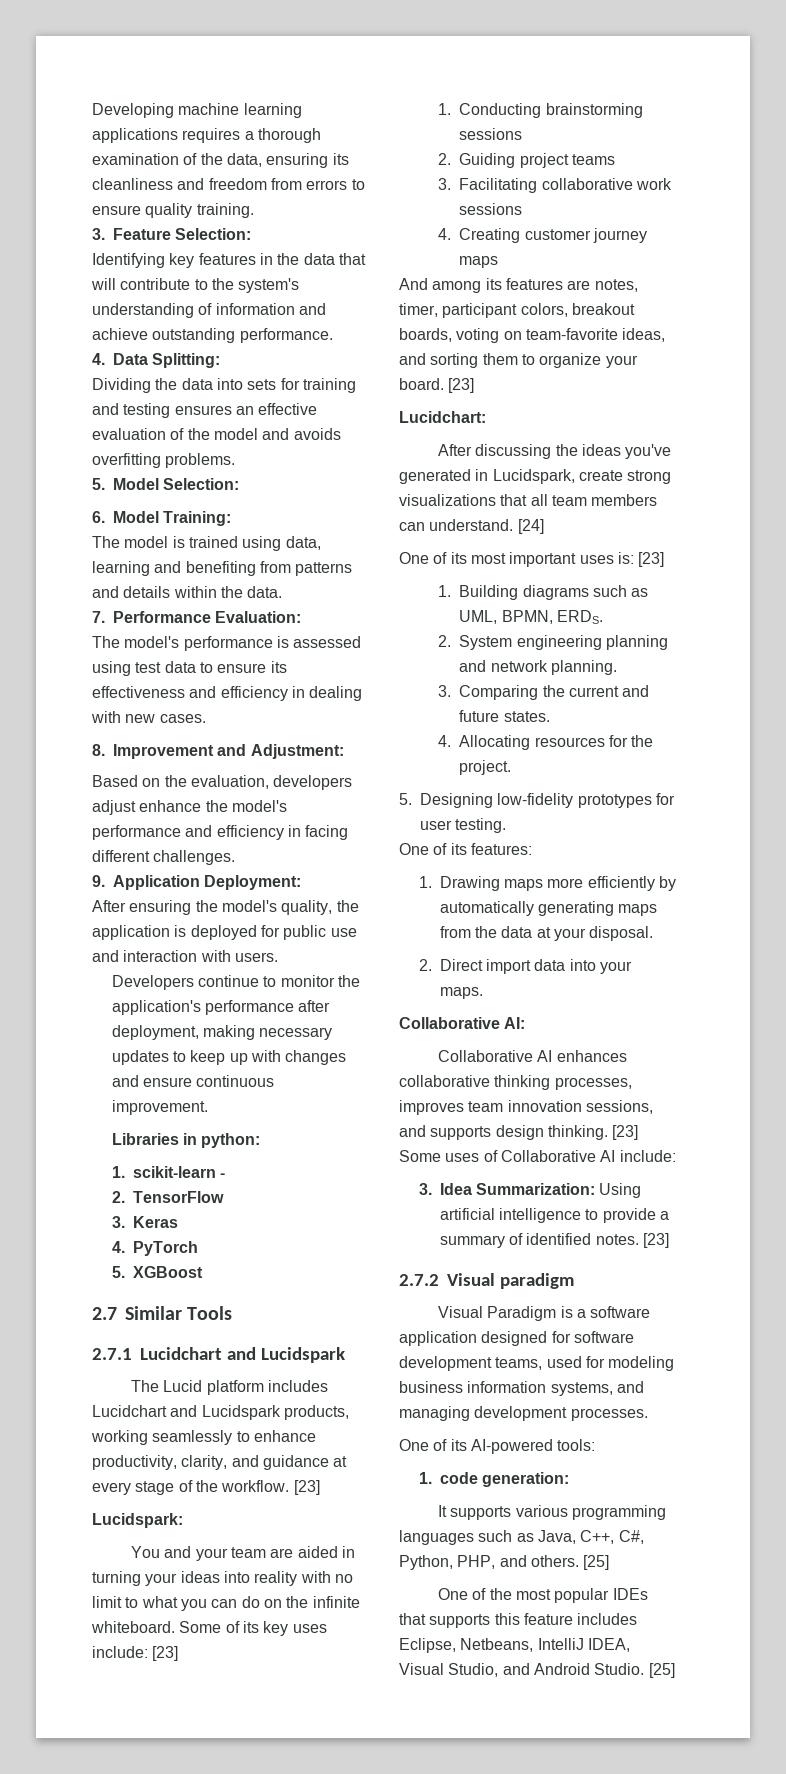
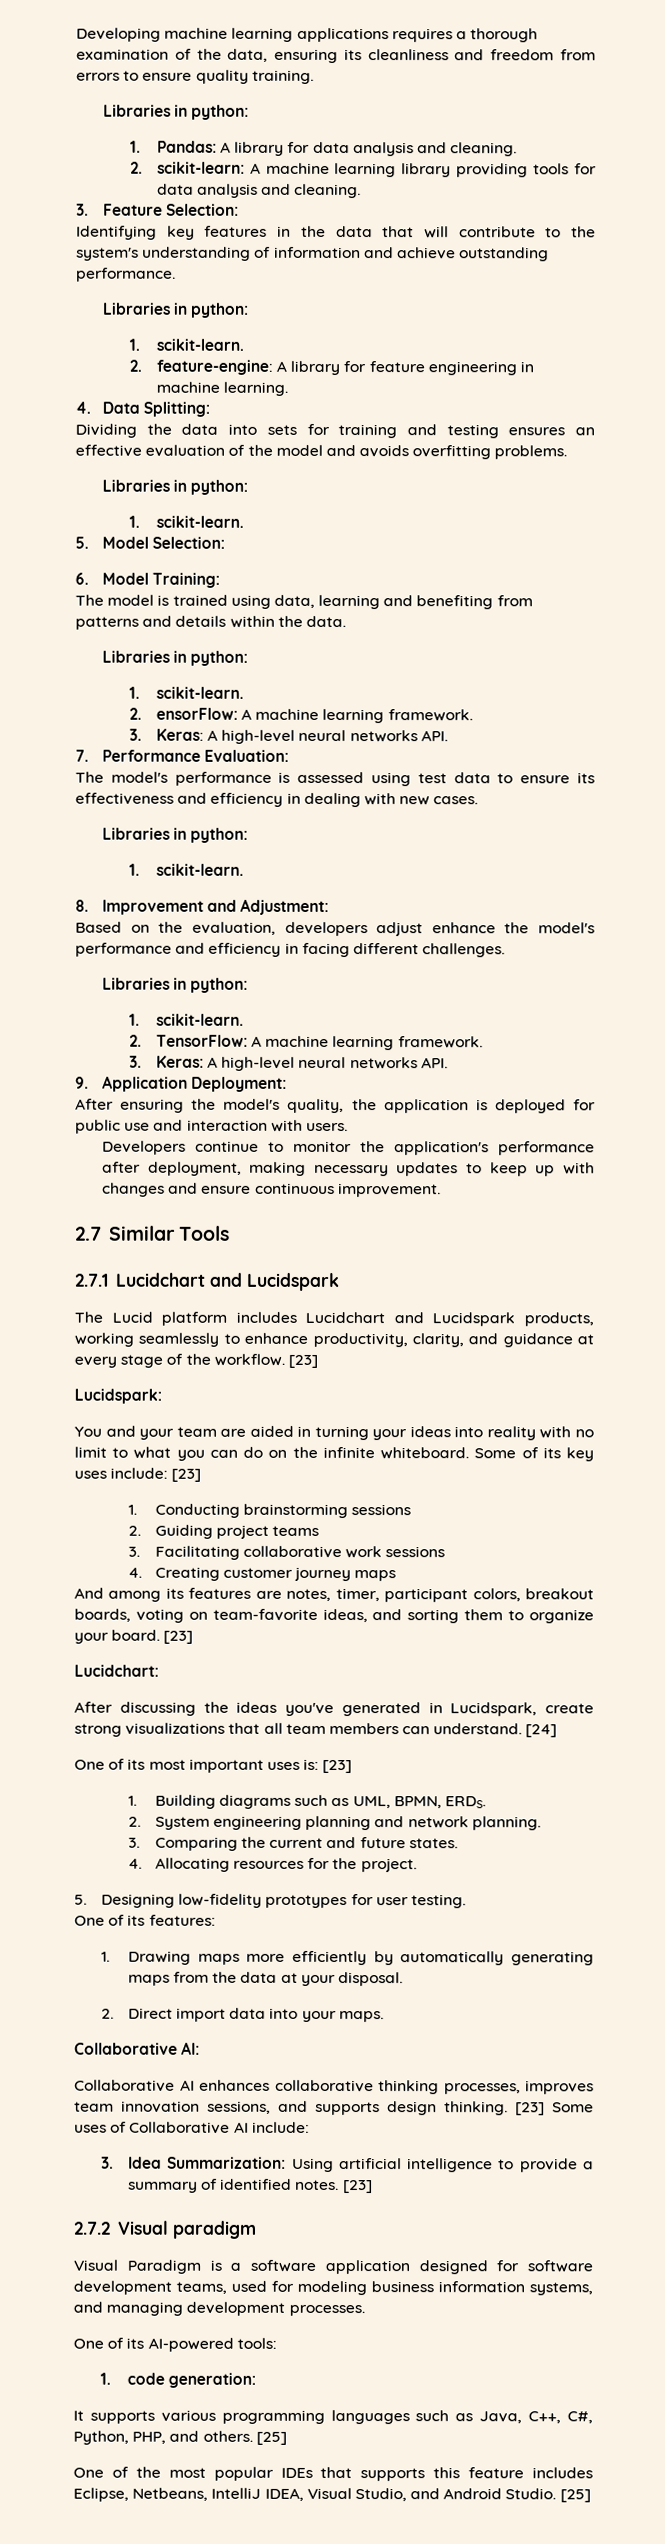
(254, 210) none -> [102,104,250,120] [129,140,518,157] [129,161,597,178] [156,183,362,199] // Libraries in python: // 1. Pandas: A library for data analysis and cleaning. // 2. scikit-learn: A machine learning library providing tools for data analysis and cleaning.
(333, 335) none -> [102,302,250,318] [128,338,244,351] [128,359,534,376] [155,381,289,396] // Libraries in python: // 1. scikit-learn. // 2. feature-engine: A library for feature engineering in machine learning.
(236, 460) none -> [101,479,249,495] [128,515,244,528] // Libraries in python: // 1. scikit-learn.
(283, 592) none -> [101,650,249,666] [128,686,244,699] [128,707,473,724] [128,728,448,744] // Libraries in python: // 1. scikit-learn. // 2. ensorFlow: A machine learning framework. // 3. Keras: A high-level neural networks API.
(206, 718) none -> [101,827,249,843] [128,863,244,876] // Libraries in python: // 1. scikit-learn.
(236, 857) none -> [101,977,249,993] [128,1013,244,1026] [128,1034,483,1051] [128,1055,448,1071] // Libraries in python: // 1. scikit-learn. // 2. TensorFlow: A machine learning framework. // 3. Keras: A high-level neural networks API.
[111,1133,261,1148] [111,1166,226,1178] [111,1191,224,1203] [111,1216,178,1228] [111,1241,198,1256] [111,1266,203,1278] // Libraries in python: // 1. scikit-learn - // 2. TensorFlow // 3. Keras // 4. PyTorch // 5. XGBoost -> (441, 1190) none

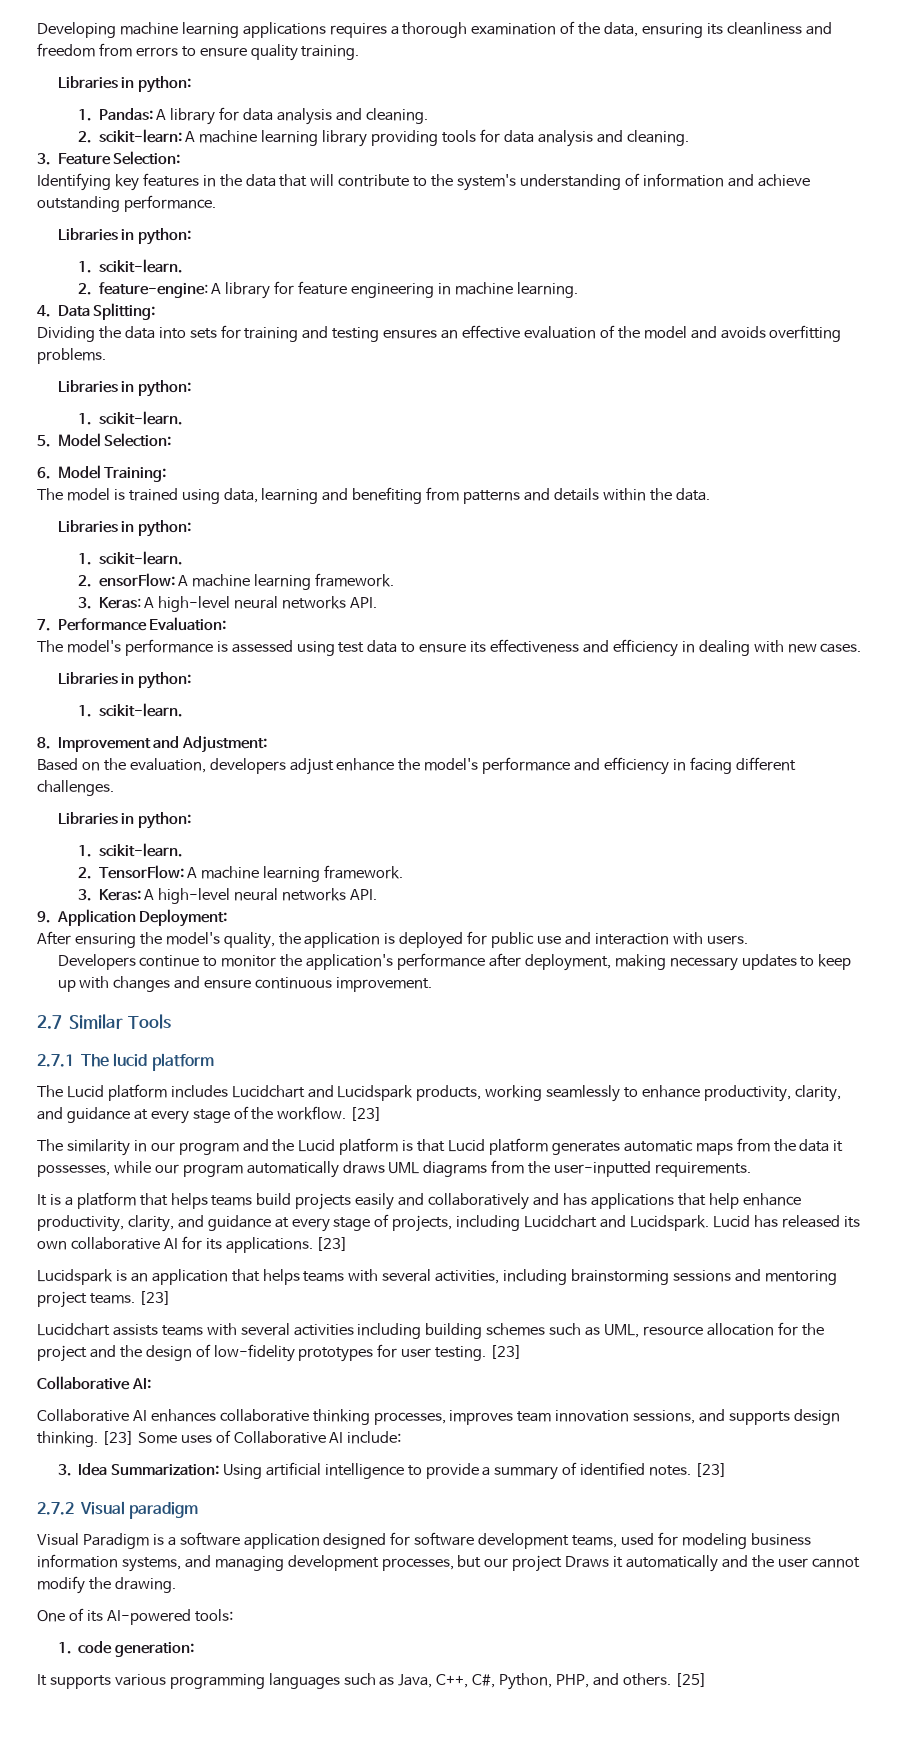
[114,1272,339,1292] Lucidchart and Lucidspark -> [81,1053,214,1071] The lucid platform
[74,1388,162,1404] [74,1425,595,1441] [74,1446,594,1462] [74,1467,202,1482] [127,1503,412,1519] [127,1524,320,1539] [127,1545,446,1560] [127,1566,397,1582] [74,1587,594,1603] [74,1608,595,1624] [74,1629,194,1644] [74,1664,159,1677] [74,1701,594,1717] [74,1722,558,1738] [74,1758,353,1774] [127,1794,486,1809] [127,1815,541,1831] [127,1836,458,1851] [127,1857,417,1873] [74,1893,175,1908] Lucidspark: // You and your team are aided in turning your ideas into reality with no limit to what you can do on the infinite whiteboard. Some of its key uses include: [23] // 1. Conducting brainstorming sessions // 2. Guiding project teams // 3. Facilitating collaborative work sessions // 4. Creating customer journey maps // And among its features are notes, timer, participant colors, breakout boards, voting on team-favorite ideas, and sorting them to organize your board. [23] // Lucidchart: // After discussing the ideas you've generated in Lucidspark, create strong visualizations that all team members can understand. [24] // One of its most important uses is: [23] // 1. Building diagrams such as UML, BPMN, ERDS. // 2. System engineering planning and network planning. // 3. Comparing the current and future states. // 4. Allocating resources for the project. // 5. Designing -> [37,1138,844,1156] [37,1160,752,1178] [37,1192,801,1210] [37,1214,860,1232] [37,1236,349,1253] [37,1269,837,1285] [37,1291,171,1308] [37,1322,824,1339] [37,1344,211,1362] The similarity in our program and the Lucid platform is that Lucid platform generates automatic maps from the data it possesses, while our program automatically draws UML diagrams from the user-inputted requirements. // It is a platform that helps teams build projects easily and collaboratively and has applications that help enhance productivity, clarity, and guidance at every stage of projects, including Lucidchart and Lucidspark. Lucid has released its own collaborative AI for its applications. [23] // Lucidspark is an application that helps teams with several activities, including brainstorming sessions and mentoring project teams. [23] // Lucidchart assists teams with several activities including building schemes such as UML, resource allocation for the project and the design of
[74,1914,216,1926] [100,1950,594,1966] [127,1971,404,1987] [100,2007,384,2023] // One of its features: // 1. Drawing maps more efficiently by automatically generating maps from the data at your disposal. // 2. Direct import data into your maps. -> [490,1345,523,1359] [23]
[288,2304,365,2317] processes. -> [381,1555,860,1572] [37,1576,176,1594] processes, but our project Draws it automatically and the user cannot modify the drawing.
[73,2466,593,2482] [73,2487,591,2503] // One of the most popular IDEs that supports this feature includes Eclipse, Netbeans, IntelliJ IDEA, Visual Studio, and Android Studio. [25] -> (707, 1680) none

